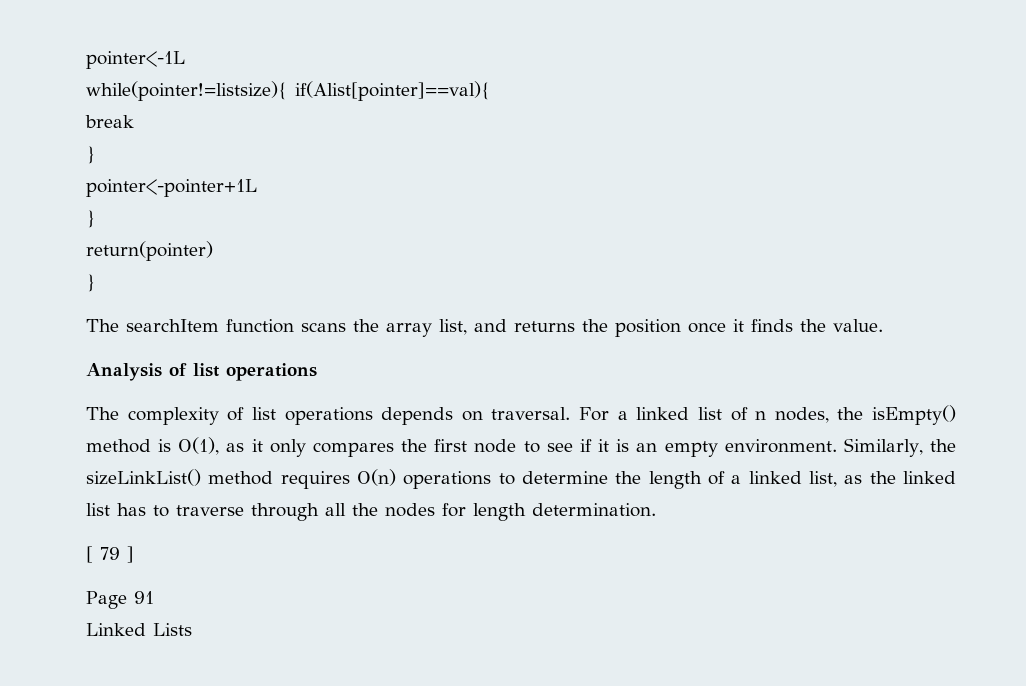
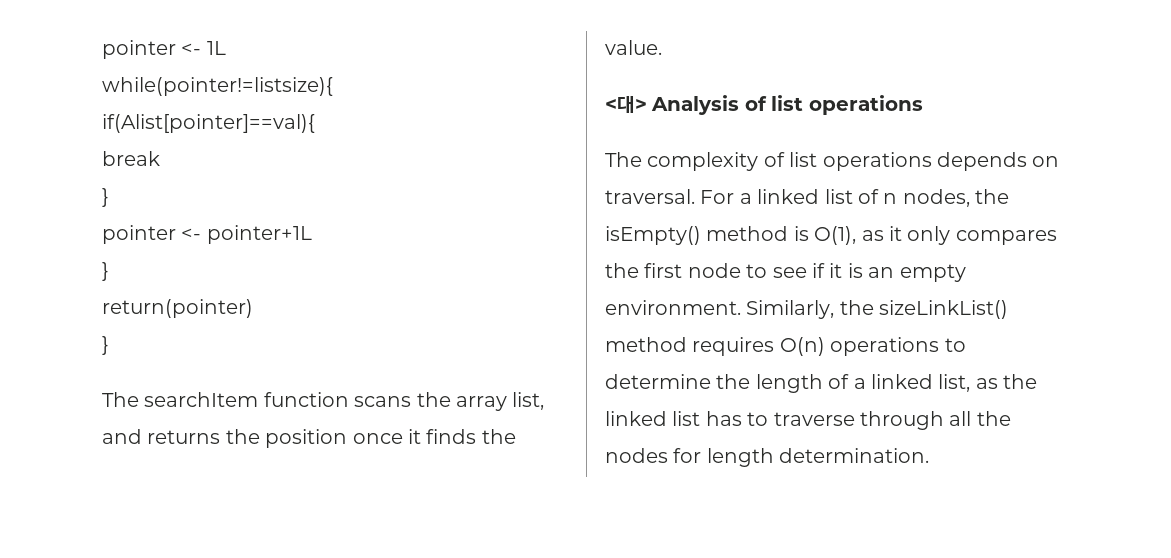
[86,51,185,69] pointer<-1L -> [102,40,226,59] pointer <- 1L
(288, 91) none -> (333, 86) //
[86,179,257,197] pointer<-pointer+1L -> [102,225,312,244] pointer <- pointer+1L
(883, 325) none -> [605,96,647,113] <대>
[86,546,134,563] [86,591,154,609] [86,623,192,636] // [ 79 ] // Page 91 // Linked Lists -> (930, 455) none

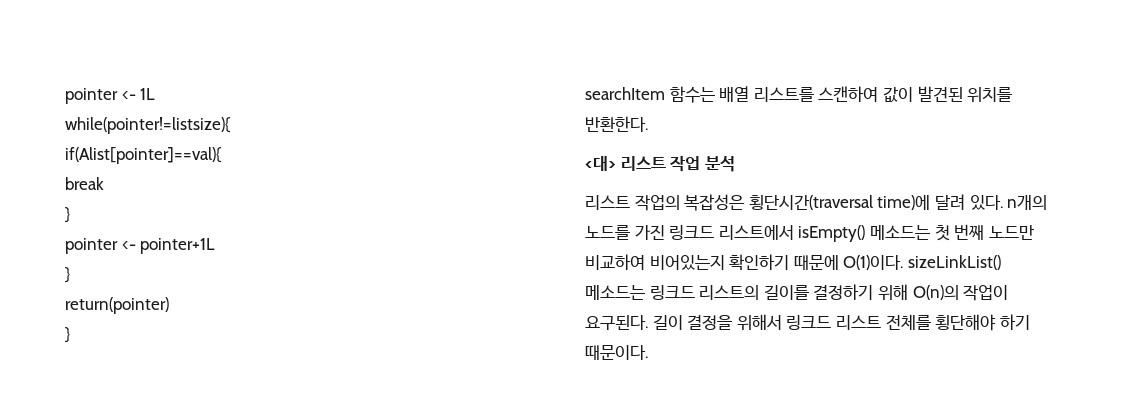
[102,392,545,411] [102,429,516,448] [605,40,662,55] [605,95,923,115] [605,152,1060,171] [605,189,1010,207] [605,226,1057,245] [605,263,966,282] [605,300,1009,319] [605,337,966,356] [605,374,1038,393] [605,411,1011,430] [605,448,930,467] The searchItem function scans the array list, and returns the position once it finds the value. // <대> Analysis of list operations // The complexity of list operations depends on traversal. For a linked list of n nodes, the isEmpty() method is O(1), as it only compares the first node to see if it is an empty environment. Similarly, the sizeLinkList() method requires O(n) operations to determine the length of a linked list, as the linked list has to traverse through all the nodes for length determination. -> [585,86,1013,103] [585,116,648,132] [585,156,735,172] [585,194,1048,211] [585,224,1034,242] [585,254,1001,271] [585,284,1009,301] [585,314,1030,331] [585,345,648,360] searchItem 함수는 배열 리스트를 스캔하여 값이 발견된 위치를 반환한다. // <대> 리스트 작업 분석 // 리스트 작업의 복잡성은 횡단시간(traversal time)에 달려 있다. n개의 노드를 가진 링크드 리스트에서 isEmpty() 메소드는 첫 번째 노드만 비교하여 비어있는지 확인하기 때문에 O(1)이다. sizeLinkList() 메소드는 링크드 리스트의 길이를 결정하기 위해 O(n)의 작업이 요구된다. 길이 결정을 위해서 링크드 리스트 전체를 횡단해야 하기 때문이다.

